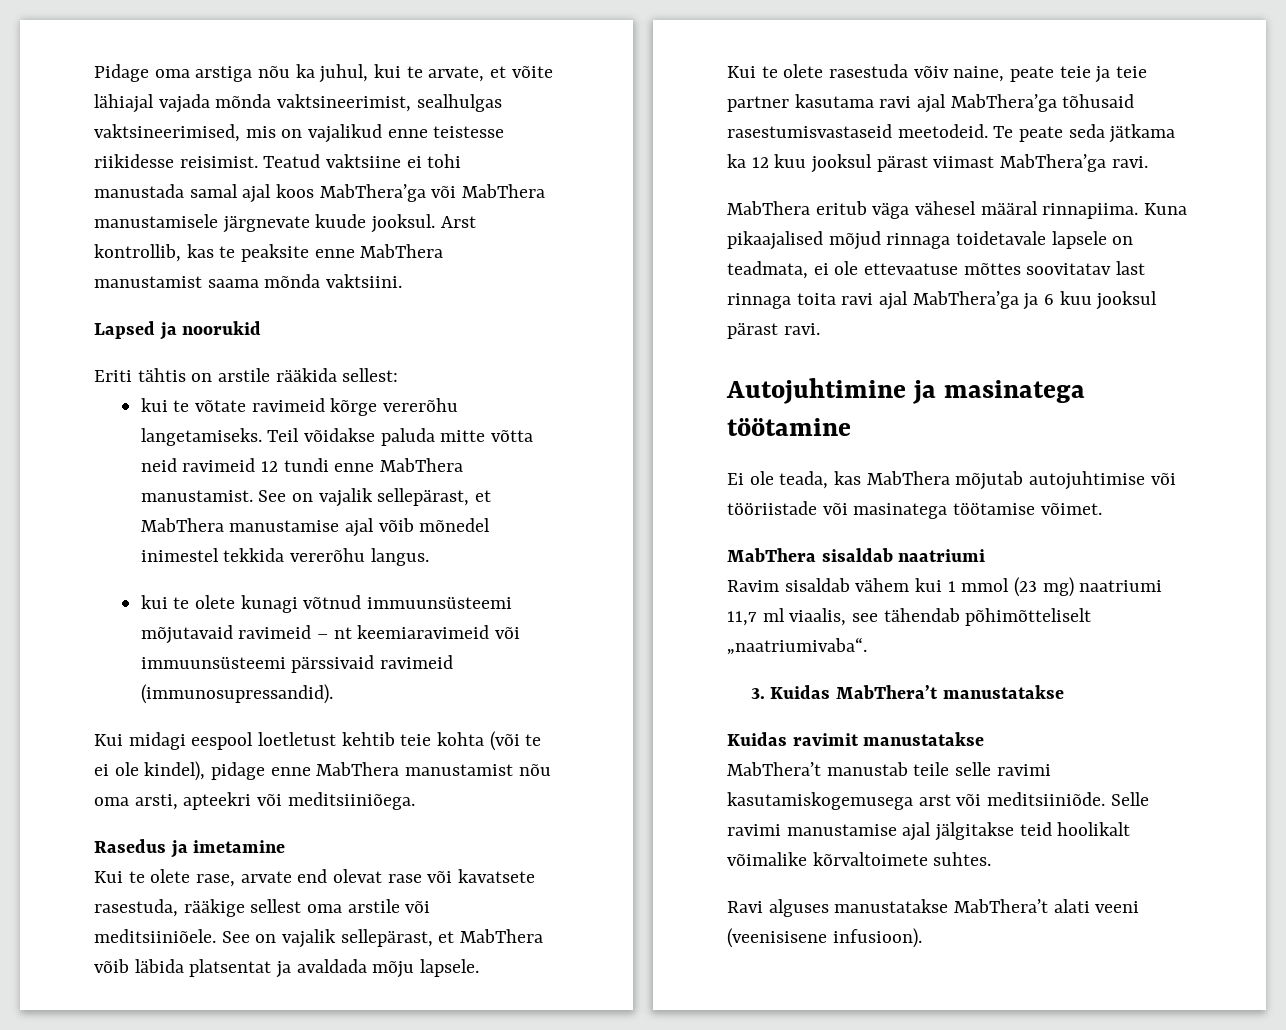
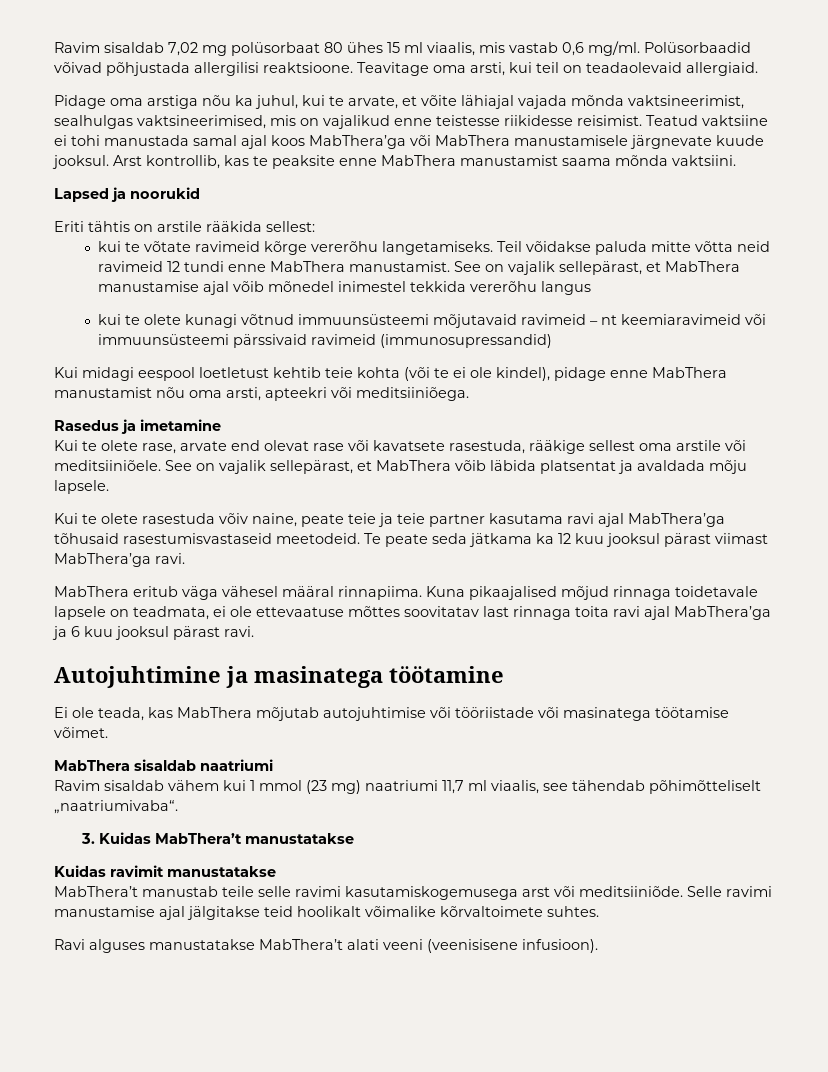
(94, 73) none -> [54,41,751,56] [54,62,758,76] Ravim sisaldab 7,02 mg polüsorbaat 80 ühes 15 ml viaalis, mis vastab 0,6 mg/ml. Polüsorbaadid võivad põhjustada allergilisi reaktsioone. Teavitage oma arsti, kui teil on teadaolevaid allergiaid. //
[370,548,429,566] langus. -> [540,281,591,295] langus
[140,684,333,704] (immunosupressandid). -> [379,334,552,348] (immunosupressandid)

